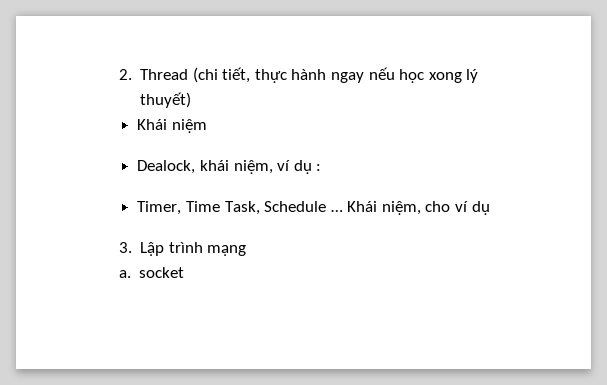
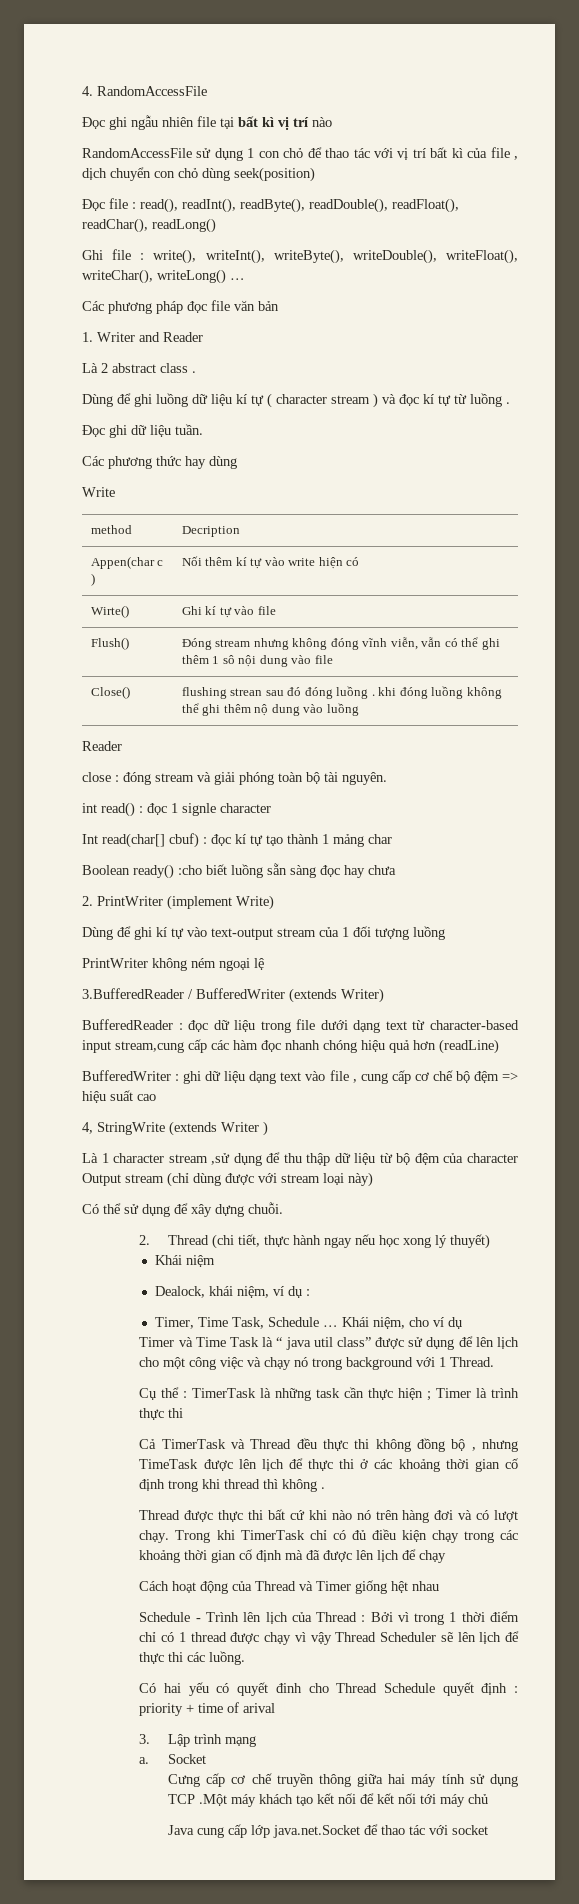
(118, 74) none -> [82,86,207,96] [82,115,332,130] [82,147,518,161] [82,167,315,182] [82,198,459,213] [82,218,216,233] [82,249,518,264] [82,269,245,284] [82,300,279,314] [82,332,203,342] [82,363,196,373] [82,393,510,408] [82,424,203,438] [82,456,237,469] [82,487,115,497] [90,525,132,534] [181,526,240,537] [90,556,164,569] [90,573,95,586] [181,556,360,569] [90,605,129,618] [181,606,276,618] [90,637,129,650] [181,637,500,650] [181,655,333,667] [90,686,130,699] [181,686,502,699] [181,703,359,716] [82,741,122,751] [82,772,387,785] [82,802,271,817] [82,833,392,848] [82,863,396,879] [82,895,274,910] [82,926,445,940] [82,958,264,971] [82,988,384,1003] [82,1019,519,1033] [82,1039,499,1054] [82,1070,518,1084] [82,1090,156,1103] [82,1121,268,1136] [82,1152,519,1166] [82,1172,373,1187] [82,1202,283,1217] 4. RandomAccessFile // Đọc ghi ngẫu nhiên file tại bất kì vị trí nào // RandomAccessFile sử dụng 1 con chỏ để thao tác với vị trí bất kì của file , dịch chuyển con chỏ dùng seek(position) // Đọc file : read(), readInt(), readByte(), readDouble(), readFloat(), readChar(), readLong() // Ghi file : write(), writeInt(), writeByte(), writeDouble(), writeFloat(), writeChar(), writeLong() … // Các phương pháp đọc file văn bản // 1. Writer and Reader // Là 2 abstract class . // Dùng để ghi luồng dữ liệu kí tự ( character stream ) và đọc kí tự từ luồng . // Đọc ghi dữ liệu tuần. // Các phương thức hay dùng // Write // method | Decription // Appen(char c ) | Nối thêm kí tự vào write hiện có // Wirte() | Ghi kí tự vào file // Flush() | Đóng stream nhưng không đóng vĩnh viễn, vẫn có thể ghi thêm 1 sô nội dung vào file // Close() | flushing strean sau đó đóng luồng . khi đóng luồng không thể ghi thêm nộ dung vào luồng // Reader // close : đóng stream và giải phóng toàn bộ tài nguyên. // int read() : đọc 1 signle character // Int read(char[] cbuf) : đọc kí tự tạo thành 1 mảng char // Boolean ready() :cho biết luồng sẵn sàng đọc hay chưa // 2. PrintWriter (implement Write) // Dùng để ghi kí tự vào text-output stream của 1 đối tượng luồng // PrintWriter không ném ngoại lệ // 3.BufferedReader / BufferedWriter (extends Writer) // BufferedReader : đọc dữ liệu trong file dưới dạng text từ character-based input stream,cung cấp các hàm đọc nhanh chóng hiệu quả hơn (readLine) // BufferedWriter : ghi dữ liệu dạng text vào file , cung cấp cơ chế bộ đệm => hiệu suất cao // 4, StringWrite (extends Writer ) // Là 1 character stream ,sử dụng để thu thập dữ liệu từ bộ đệm của character Output stream (chỉ dùng được với stream loại này) // Có thể sử dụng để xây dựng chuỗi. //
(490, 208) none -> [139,1336,519,1350] [139,1357,495,1370] [139,1387,519,1401] [139,1408,184,1420] [139,1438,518,1452] [139,1458,519,1472] [139,1479,326,1492] [139,1509,518,1523] [139,1529,518,1543] [139,1549,447,1563] [139,1580,440,1594] [139,1611,519,1625] [139,1631,519,1645] [139,1651,246,1665] [139,1682,518,1696] [139,1702,276,1716] // Timer và Time Task là “ java util class” được sử dụng để lên lịch cho một công việc và chạy nó trong background với 1 Thread. // Cụ thể : TimerTask là những task cần thực hiện ; Timer là trình thực thi // Cả TimerTask và Thread đều thực thi không đồng bộ , nhưng TimeTask được lên lịch để thực thi ở các khoảng thời gian cố định trong khi thread thì không . // Thread được thực thi bất cứ khi nào nó trên hàng đơi và có lượt chạy. Trong khi TimerTask chỉ có đủ điều kiện chạy trong các khoảng thời gian cố định mà đã được lên lịch để chạy // Cách hoạt động của Thread và Timer giống hệt nhau // Schedule - Trình lên lịch của Thread : Bởi vì trong 1 thời điểm chỉ có 1 thread được chạy vì vậy Thread Scheduler sẽ lên lịch để thực thi các luồng. // Có hai yếu có quyết đinh cho Thread Schedule quyết định : priority + time of arival
(131, 274) none -> [168,1754,207,1764] [168,1773,518,1787] [168,1793,489,1807] [168,1824,449,1838] Socket // Cưng cấp cơ chế truyền thông giữa hai máy tính sử dụng TCP .Một máy khách tạo kết nối để kết nối tới máy chủ // Java cung cấp lớp java.net.Socket để thao tác với

